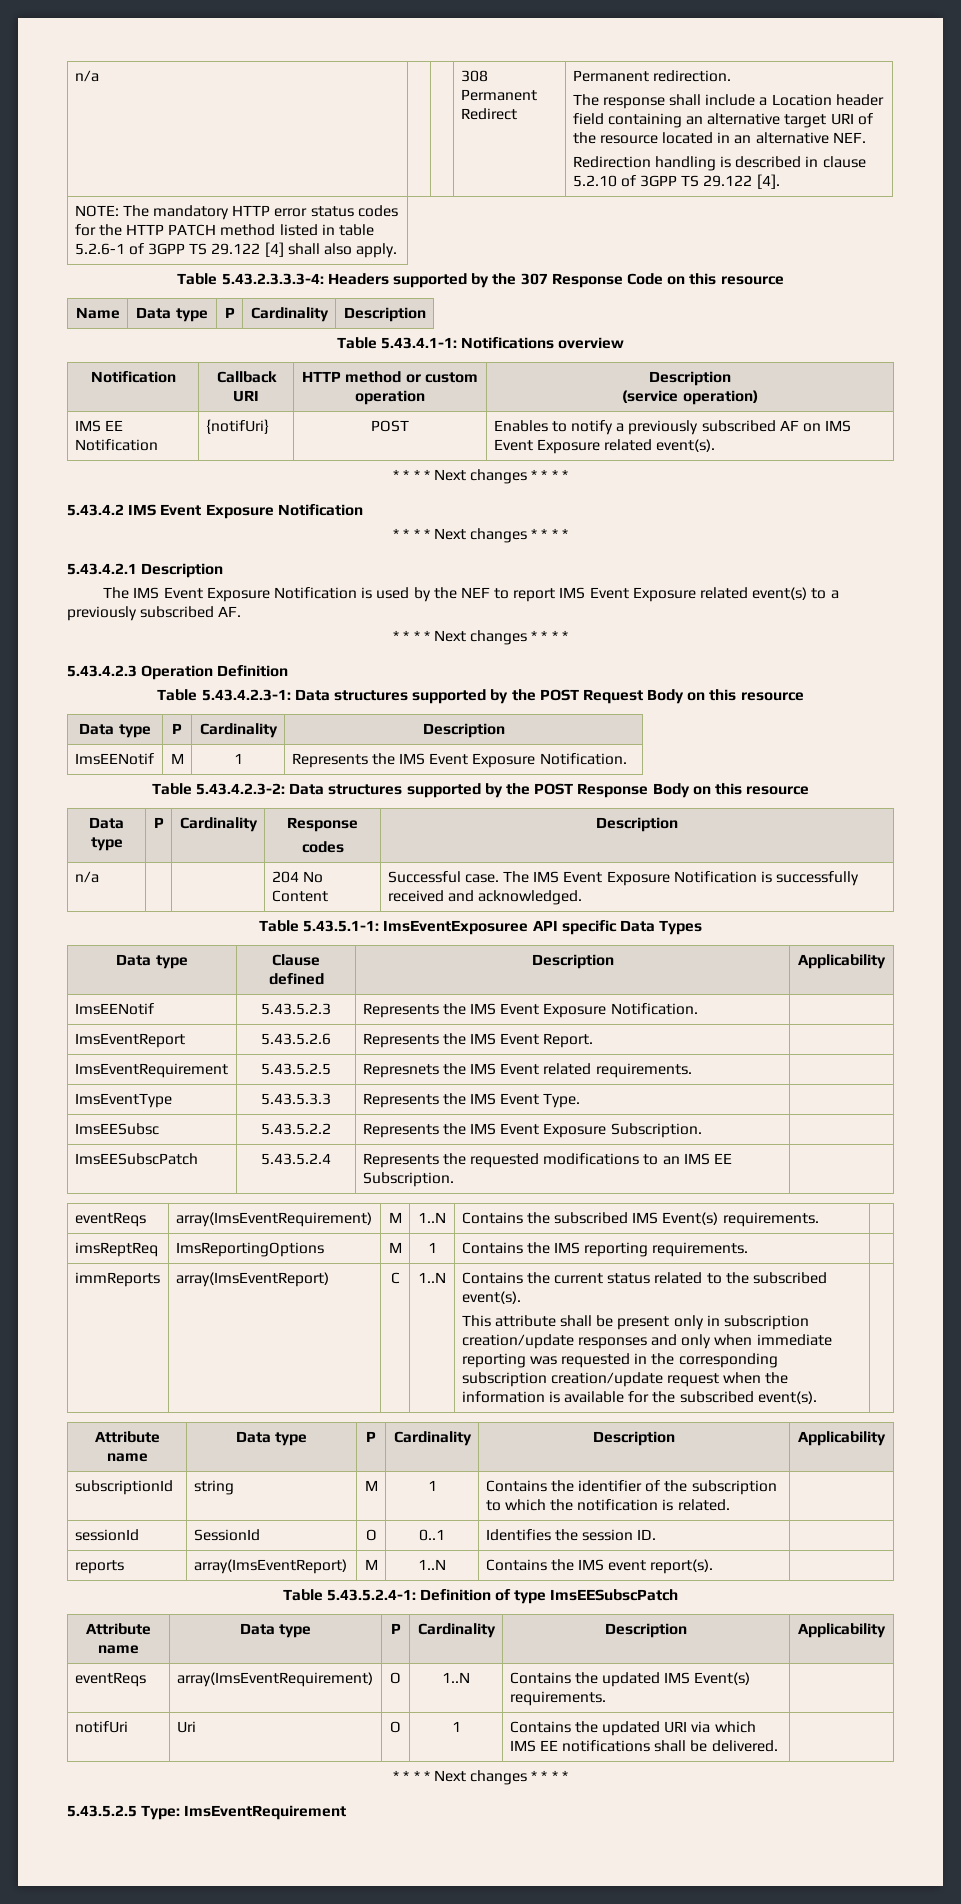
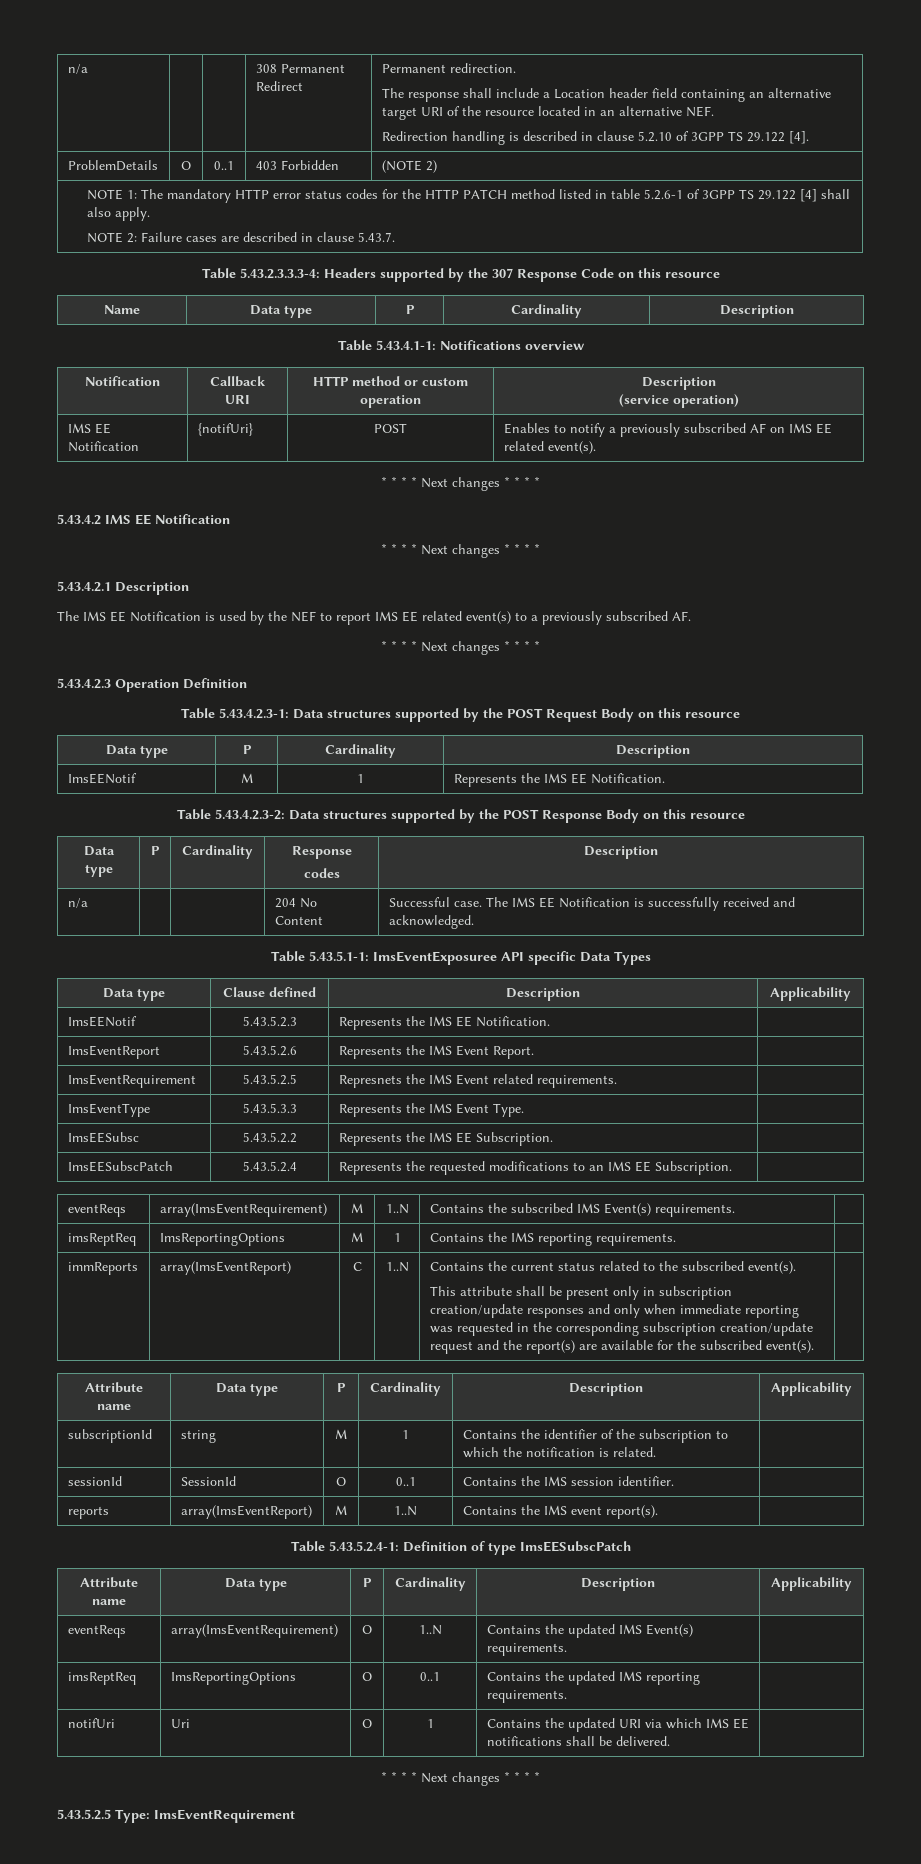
[74,205,119,217] NOTE: -> [67,160,158,171] [181,161,191,170] [214,161,234,170] [255,160,339,170] [381,160,437,173] [86,189,137,200] ProblemDetails | O | 0..1 | 403 Forbidden | (NOTE 2) // NOTE 1:
(398, 250) none -> [86,232,395,243] // NOTE 2: Failure cases are described in clause 5.43.7.
[493,439,600,454] Event Exposure -> [815,423,832,434] EE
[160,504,274,519] Event Exposure -> [135,514,151,525] EE
[163,587,270,602] Event Exposure -> [110,611,126,622] EE
[589,587,696,602] Event Exposure -> [402,611,418,622] EE
[429,753,536,768] Event Exposure -> [570,773,587,784] EE
[563,871,670,886] Event Exposure -> [538,897,555,908] EE
[500,1003,607,1018] Event Exposure -> [455,1016,472,1027] EE
[500,1123,607,1138] Event Exposure -> [455,1132,472,1143] EE
[723,1372,789,1384] [461,1391,560,1403] when the information is -> [476,1340,597,1354] and the report(s) are
[485,1529,657,1541] Identifies the session ID. -> [462,1476,674,1486] Contains the IMS session identifier.
(606, 1698) none -> [67,1672,136,1685] [170,1672,296,1685] [362,1672,372,1681] [420,1672,441,1681] [486,1671,700,1685] [486,1690,567,1703] // imsReptReq | ImsReportingOptions | O | 0..1 | Contains the updated IMS reporting requirements. |

